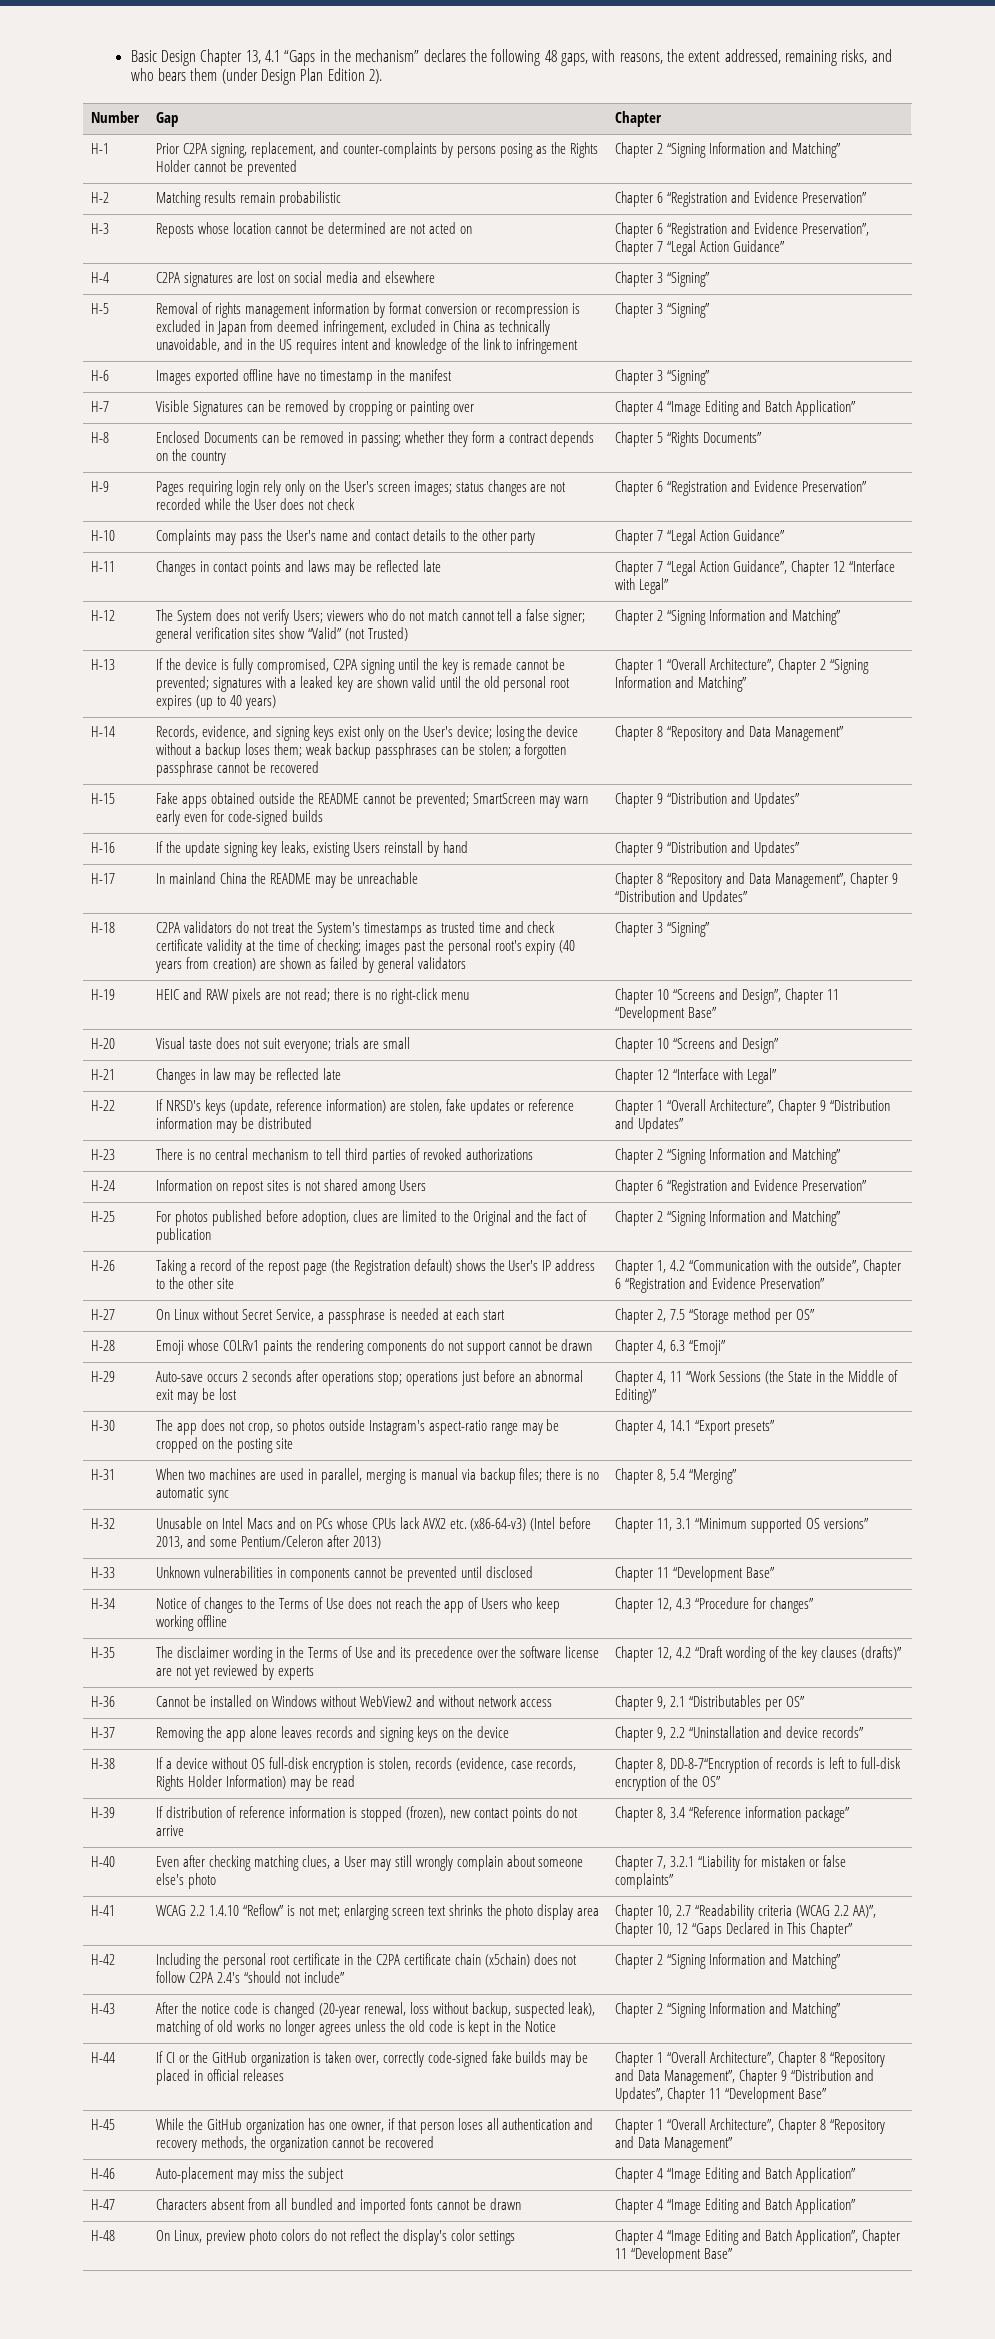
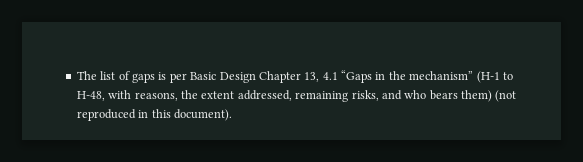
(130, 56) none -> [76,71,187,83] The list of gaps is per
[423,49,589,66] declares the following 48 gaps, -> [476,71,513,83] [76,91,105,101] (H-1 to H-48,
[190,68,383,85] [91,111,141,123] [156,112,179,127] [615,111,663,127] [91,143,110,154] [156,142,598,158] [156,160,298,176] [615,142,842,158] [91,192,110,203] [156,191,342,207] [615,191,868,207] [91,223,110,234] [156,222,472,238] [615,222,870,238] [615,240,786,256] [91,272,110,283] [156,271,435,287] [615,271,711,287] [91,303,110,314] [156,302,580,318] [156,320,550,336] [156,338,579,354] [615,302,711,318] [91,370,110,381] [156,369,452,385] [615,369,711,385] [91,401,110,412] [156,400,474,416] [615,400,856,416] [91,432,110,443] [156,431,595,447] [156,449,227,465] [615,431,763,447] [91,481,110,492] [156,480,567,496] [156,498,355,510] [615,480,868,496] [91,530,116,541] [156,529,536,545] [615,529,786,545] [91,561,116,572] [156,560,441,576] [615,560,895,576] [615,578,670,594] [91,610,116,621] [156,609,586,625] [156,627,408,643] [615,609,842,625] [91,659,116,670] [156,658,566,674] [156,676,571,692] [156,695,277,710] [615,658,869,674] [615,676,748,692] [91,726,116,737] [156,725,579,741] [156,743,567,759] [156,761,320,777] [615,725,845,741] [91,793,116,804] [156,792,588,808] [156,810,324,826] [615,792,801,808] [91,842,116,853] [156,841,468,857] [615,841,801,857] [91,873,116,884] [156,872,418,888] [615,872,898,888] [615,890,749,906] [91,922,116,933] [156,921,556,937] [156,939,576,955] [155,957,466,973] [615,921,711,937] [91,989,116,1000] [156,988,469,1004] [615,988,839,1004] [615,1006,718,1022] [91,1038,116,1049] [156,1037,410,1053] [615,1037,780,1053] [91,1069,116,1080] [156,1068,341,1084] [615,1068,778,1084] [91,1100,116,1111] [156,1099,574,1115] [156,1117,313,1133] [615,1099,890,1115] [615,1117,685,1133] [91,1149,116,1160] [156,1148,533,1164] [615,1148,842,1164] [91,1180,116,1191] [156,1179,426,1195] [615,1179,868,1195] [91,1211,116,1222] [156,1210,588,1226] [156,1228,212,1244] [615,1210,842,1226] [91,1260,116,1271] [156,1259,596,1275] [156,1277,235,1289] [615,1259,901,1275] [615,1277,826,1293] [91,1309,116,1320] [156,1308,505,1324] [615,1308,815,1324] [91,1340,116,1351] [156,1339,593,1355] [615,1339,727,1355] [91,1371,116,1382] [156,1370,583,1386] [156,1388,238,1404] [615,1370,898,1386] [615,1388,658,1404] [91,1420,116,1431] [156,1419,560,1435] [156,1437,294,1453] [615,1419,776,1435] [91,1469,116,1480] [156,1468,600,1484] [156,1487,230,1502] [615,1468,738,1484] [91,1518,116,1529] [156,1517,592,1531] [156,1535,382,1549] [615,1517,869,1533] [91,1567,116,1578] [156,1566,533,1582] [615,1566,776,1582] [91,1598,116,1609] [156,1597,561,1613] [156,1615,228,1631] [615,1597,815,1613] [91,1647,116,1658] [156,1646,600,1662] [156,1664,315,1680] [615,1646,902,1662] [91,1696,116,1707] [156,1695,552,1707] [615,1695,806,1711] [91,1727,116,1738] [156,1726,509,1742] [615,1726,864,1742] [91,1758,116,1769] [156,1757,577,1773] [156,1775,356,1791] [615,1757,901,1773] [615,1775,722,1791] [91,1807,116,1818] [156,1806,579,1822] [156,1825,185,1836] [615,1806,851,1822] [91,1856,116,1867] [156,1855,584,1871] [156,1873,217,1889] [615,1855,846,1871] [615,1873,675,1889] [91,1905,116,1916] [156,1904,600,1920] [615,1904,876,1920] [615,1922,853,1938] [91,1954,116,1965] [156,1953,578,1969] [156,1971,346,1983] [615,1953,842,1969] [91,2003,116,2014] [156,2002,596,2018] [156,2020,557,2036] [615,2002,842,2018] [91,2052,116,2063] [156,2051,589,2067] [156,2069,285,2085] [615,2051,885,2067] [615,2069,874,2085] [615,2087,828,2103] [91,2119,116,2130] [156,2118,594,2134] [156,2136,434,2152] [615,2118,885,2134] [615,2136,734,2152] [91,2168,116,2179] [156,2167,345,2183] [615,2167,856,2183] [91,2199,116,2210] [156,2198,521,2214] [615,2198,856,2214] [91,2230,116,2241] [156,2229,515,2245] [615,2229,900,2245] [615,2247,734,2263] them (under Design Plan Edition 2). // Number | Gap | Chapter // H-1 | Prior C2PA signing, replacement, and counter-complaints by persons posing as the Rights Holder cannot be prevented | Chapter 2 “Signing Information and Matching” // H-2 | Matching results remain probabilistic | Chapter 6 “Registration and Evidence Preservation” // H-3 | Reposts whose location cannot be determined are not acted on | Chapter 6 “Registration and Evidence Preservation”, Chapter 7 “Legal Action Guidance” // H-4 | C2PA signatures are lost on social media and elsewhere | Chapter 3 “Signing” // H-5 | Removal of rights management information by format conversion or recompression is excluded in Japan from deemed infringement, excluded in China as technically unavoidable, and in the US requires intent and knowledge of the link to infringement | Chapter 3 “Signing” // H-6 | Images exported offline have no timestamp in the manifest | Chapter 3 “Signing” // H-7 | Visible Signatures can be removed by cropping or painting over | Chapter 4 “Image Editing and Batch Application” // H-8 | Enclosed Documents can be removed in passing; whether they form a contract depends on the country | Chapter 5 “Rights Documents” // H-9 | Pages requiring login rely only on the User's screen images; status changes are not recorded while the User does not check | Chapter 6 “Registration and Evidence Preservation” // H-10 | Complaints may pass the User's name and contact details to the other party | Chapter 7 “Legal Action Guidance” // H-11 | Changes in contact points and laws may be reflected late | Chapter 7 “Legal Action Guidance”, Chapter 12 “Interface with Legal” // H-12 | The System does not verify Users; viewers who do not match cannot tell a false signer; general verification sites show “Valid” (not Trusted) | Chapter 2 “Signing Information and Matching” // H-13 | If the device is fully compromised, C2PA signing until the key is remade cannot be prevented; signatures with a leaked key are shown valid until the old personal root expires (up to 40 years) | Chapter 1 “Overall Architecture”, Chapter 2 “Signing Information and Matching” // H-14 | Records, evidence, and signing keys exist only on the User's device; losing the device without a backup loses them; weak backup passphrases can be stolen; a forgotten passphrase cannot be recovered | Chapter 8 “Repository and Data Management” // H-15 | Fake apps obtained outside the README cannot be prevented; SmartScreen may warn early even for code-signed builds | Chapter 9 “Distribution and Updates” // H-16 | If the update signing key leaks, existing Users reinstall by hand | Chapter 9 “Distribution and Updates” // H-17 | In mainland China the README may be unreachable | Chapter 8 “Repository and Data Management”, Chapter 9 “Distribution and Updates” // H-18 | C2PA validators do not treat the System's timestamps as trusted time and check certificate validity at the time of checking; images past the personal root's expiry (40 years from creation) are shown as failed by general validators | Chapter 3 “Signing” // H-19 | HEIC and RAW pixels are not read; there is no right-click menu | Chapter 10 “Screens and Design”, Chapter 11 “Development Base” // H-20 | Visual taste does not suit everyone; trials are small | Chapter 10 “Screens and Design” // H-21 | Changes in law may be reflected late | Chapter 12 “Interface with Legal” // H-22 | If NRSD's keys (update, reference information) are stolen, fake updates or reference information may be distributed | Chapter 1 “Overall Architecture”, Chapter 9 “Distribution and Updates” // H-23 | There is no central mechanism to tell third parties of revoked authorizations | Chapter 2 “Signing Information and Matching” // H-24 | Information on repost sites is not shared among Users | Chapter 6 “Registration and Evidence Preservation” // H-25 | For photos published before adoption, clues are limited to the Original and the fact of publication | Chapter 2 “Signing Information and Matching” // H-26 | Taking a record of the repost page (the Registration default) shows the User's IP address to the other site | Chapter 1, 4.2 “Communication with the outside”, Chapter 6 “Registration and Evidence Preservation” // H-27 | On Linux without Secret Service, a passphrase is needed at each start | Chapter 2, 7.5 “Storage method per OS” // H-28 | Emoji whose COLRv1 paints the rendering components do not support cannot be drawn | Chapter 4, 6.3 “Emoji” // H-29 | Auto-save occurs 2 seconds after operations stop; operations just before an abnormal exit may be lost | Chapter 4, 11 “Work Sessions (the State in the Middle of Editing)” // H-30 | The app does not crop, so photos outside Instagram's aspect-ratio range may be cropped on the posting site | Chapter 4, 14.1 “Export presets” // H-31 | When two machines are used in parallel, merging is manual via backup files; there is no automatic sync | Chapter 8, 5.4 “Merging” // H-32 | Unusable on Intel Macs and on PCs whose CPUs lack AVX2 etc. (x86-64-v3) (Intel before 2013, and some Pentium/Celeron after 2013) | Chapter 11, 3.1 “Minimum supported OS versions” // H-33 | Unknown vulnerabilities in components cannot be prevented until disclosed | Chapter 11 “Development Base” // H-34 | Notice of changes to the Terms of Use does not reach the app of Users who keep working offline | Chapter 12, 4.3 “Procedure for changes” // H-35 | The disclaimer wording in the Terms of Use and its precedence over the software license are not yet reviewed by experts | Chapter 12, 4.2 “Draft wording of the key clauses (drafts)” // H-36 | Cannot be installed on Windows without WebView2 and without network access | Chapter 9, 2.1 “Distributables per OS” // H-37 | Removing the app alone leaves records and signing keys on the device | Chapter 9, 2.2 “Uninstallation and device records” // H-38 | If a device without OS full-disk encryption is stolen, records (evidence, case records, Rights Holder Information) may be read | Chapter 8, DD-8-7“Encryption of records is left to full-disk encryption of the OS” // H-39 | If distribution of reference information is stopped (frozen), new contact points do not arrive | Chapter 8, 3.4 “Reference information package” // H-40 | Even after checking matching clues, a User may still wrongly complain about someone else's photo | Chapter 7, 3.2.1 “Liability for mistaken or false complaints” // H-41 | WCAG 2.2 1.4.10 “Reflow” is not met; enlarging screen text shrinks the photo display area | Chapter 10, 2.7 “Readability criteria (WCAG 2.2 AA)”, Chapter 10, 12 “Gaps Declared in This Chapter” // H-42 | Including the personal root certificate in the C2PA certificate chain (x5chain) does not follow C2PA 2.4's “should not include” | Chapter 2 “Signing Information and Matching” // H-43 | After the notice code is changed (20-year renewal, loss without backup, suspected leak), matching of old works no longer agrees unless the old code is kept in the Notice | Chapter 2 “Signing Information and Matching” // H-44 | If CI or the GitHub organization is taken over, correctly code-signed fake builds may be placed in official releases | Chapter 1 “Overall Architecture”, Chapter 8 “Repository and Data Management”, Chapter 9 “Distribution and Updates”, Chapter 11 “Development Base” // H-45 | While the GitHub organization has one owner, if that person loses all authentication and recovery methods, the organization cannot be recovered | Chapter 1 “Overall Architecture”, Chapter 8 “Repository and Data Management” // H-46 | Auto-placement may miss the subject | Chapter 4 “Image Editing and Batch Application” // H-47 | Characters absent from all bundled and imported fonts cannot be drawn | Chapter 4 “Image Editing and Batch Application” // H-48 | On Linux, preview photo colors do not reflect the display's color settings | Chapter 4 “Image Editing and Batch Application”, Chapter 11 “Development Base” -> [461,90,517,102] [76,109,233,121] them) (not reproduced in this document).

